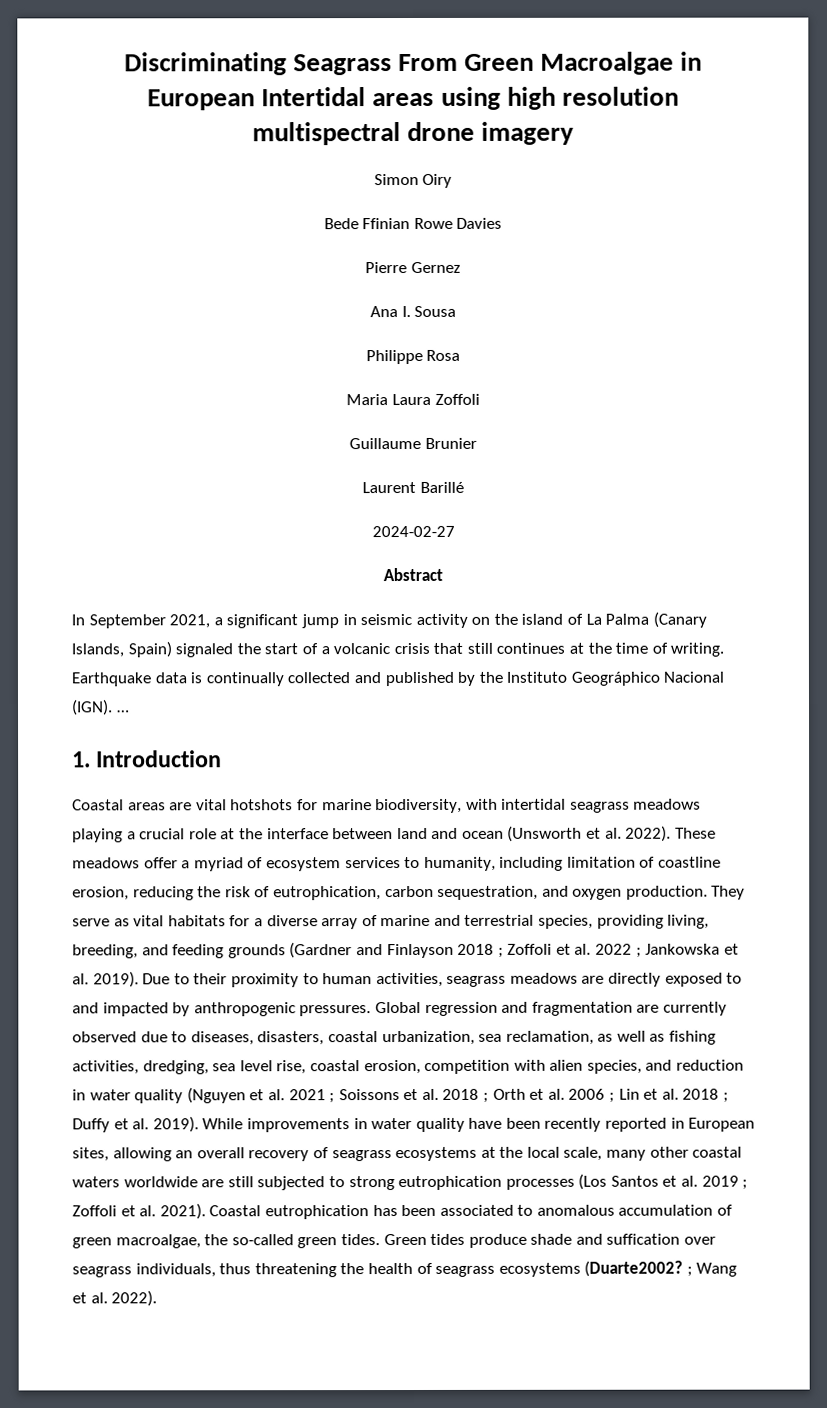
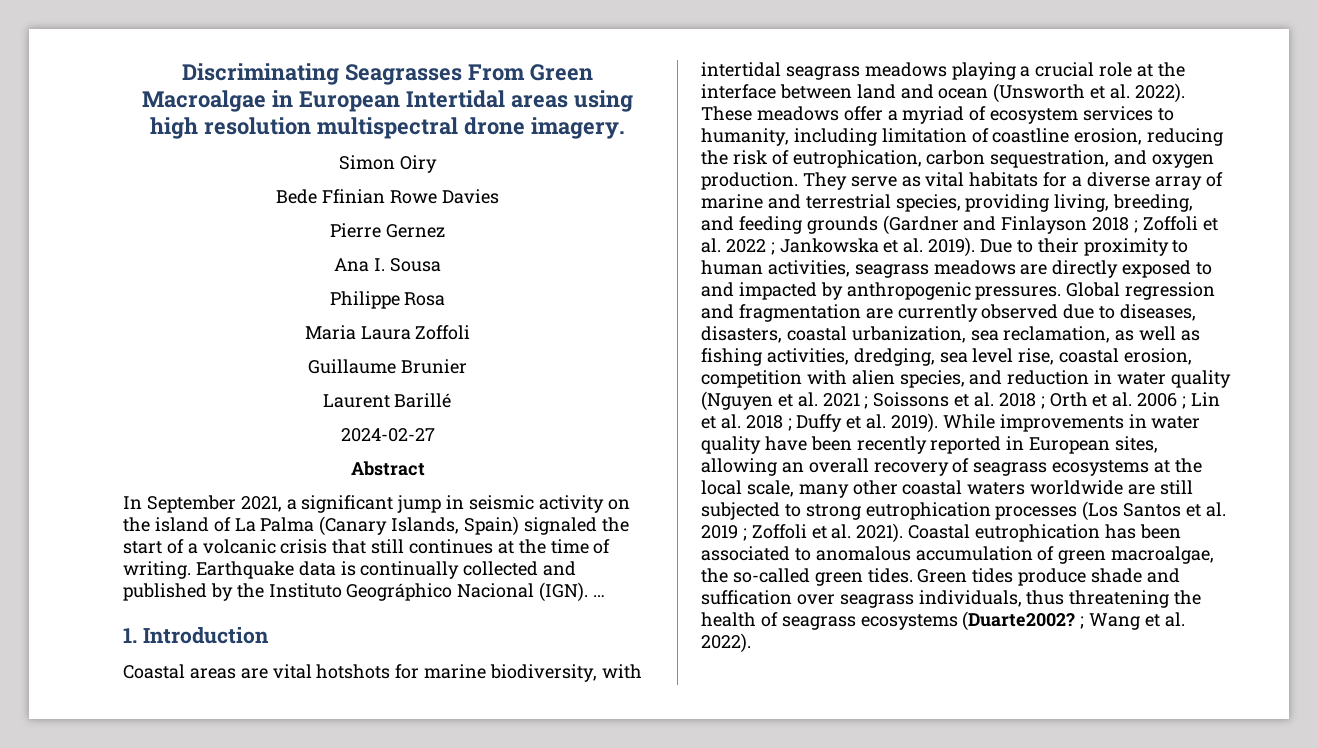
[292,54,392,76] Seagrass -> [345,64,463,85] Seagrasses
[481,121,575,145] imagery -> [530,117,625,139] imagery.

